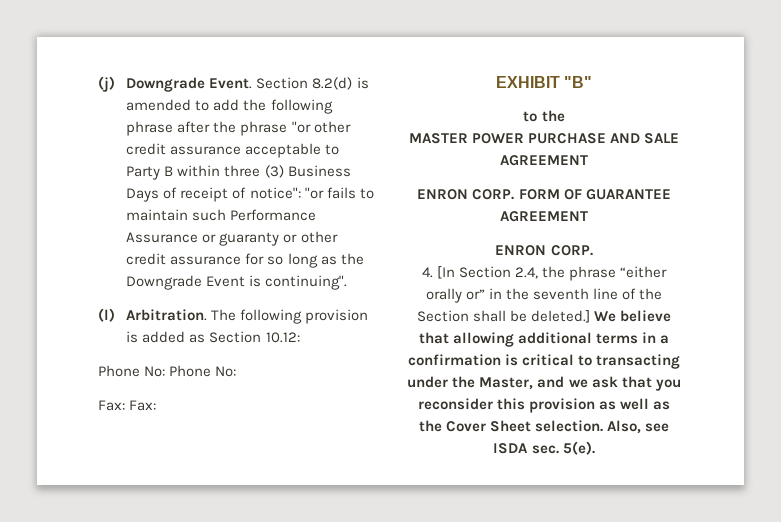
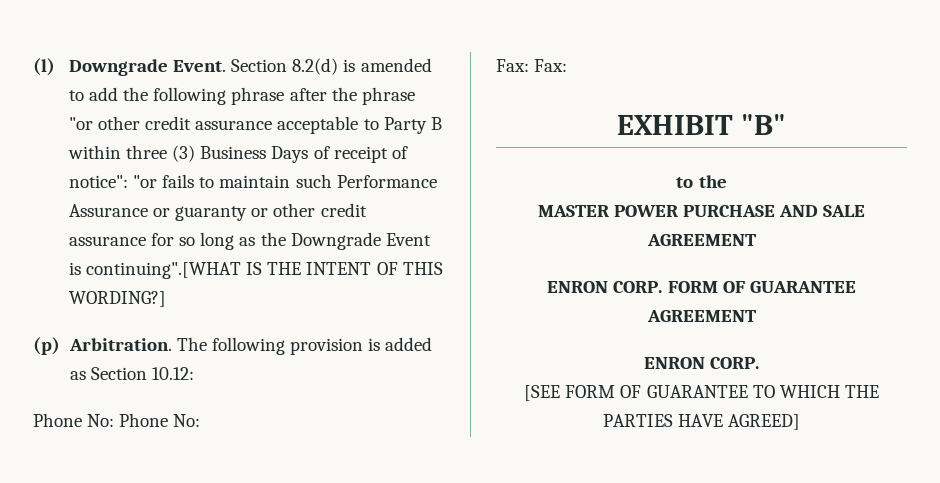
[98,76,115,92] (j) -> [33,58,55,76] (l)
[265,275,348,290] [98,308,115,322] continuing". // (l) -> [86,262,443,279] [68,291,166,307] [33,337,60,355] continuing".[WHAT IS THE INTENT OF THIS WORDING?] // (p)
[421,266,668,281] [425,288,663,303] [416,310,672,323] [418,332,670,347] [407,354,681,369] [407,376,681,391] [417,398,671,413] [418,420,670,434] [493,441,595,455] 4. [In Section 2.4, the phrase “either orally or” in the seventh line of the Section shall be deleted.] We believe that allowing additional terms in a confirmation is critical to transacting under the Master, and we ask that you reconsider this provision as well as the Cover Sheet selection. Also, see ISDA sec. 5(e). -> [524,385,879,401] [602,414,801,430] [SEE FORM OF GUARANTEE TO WHICH THE PARTIES HAVE AGREED]

